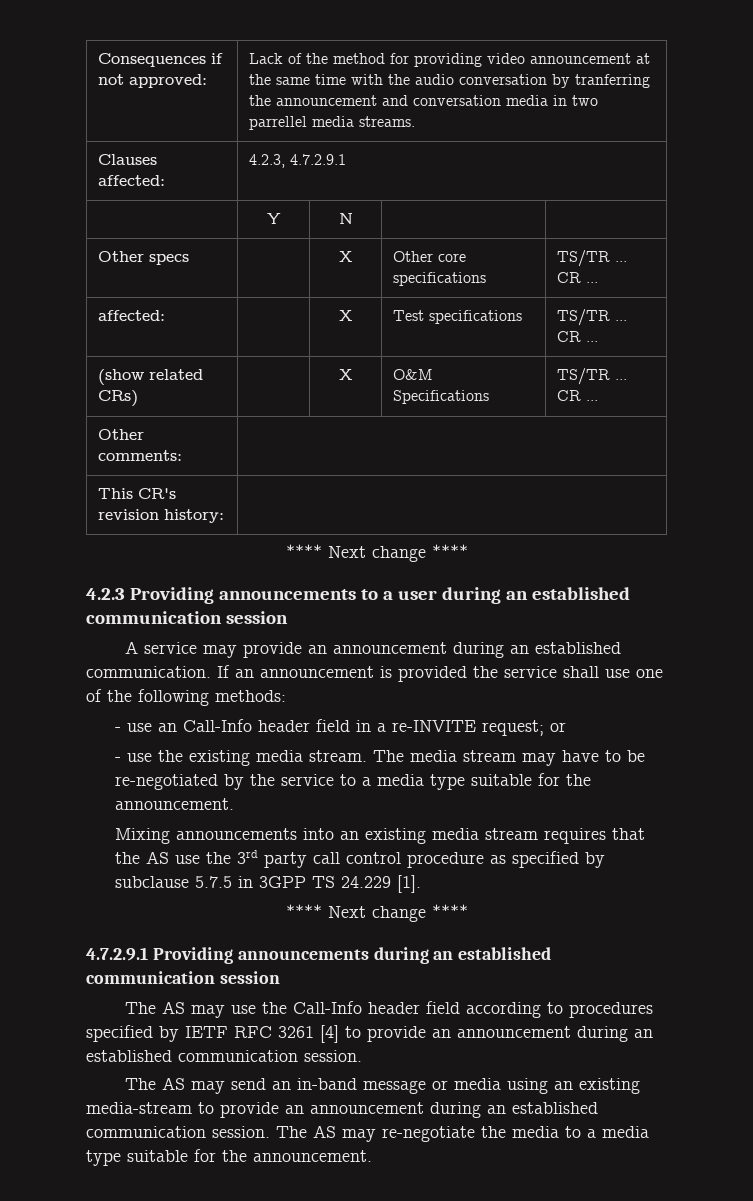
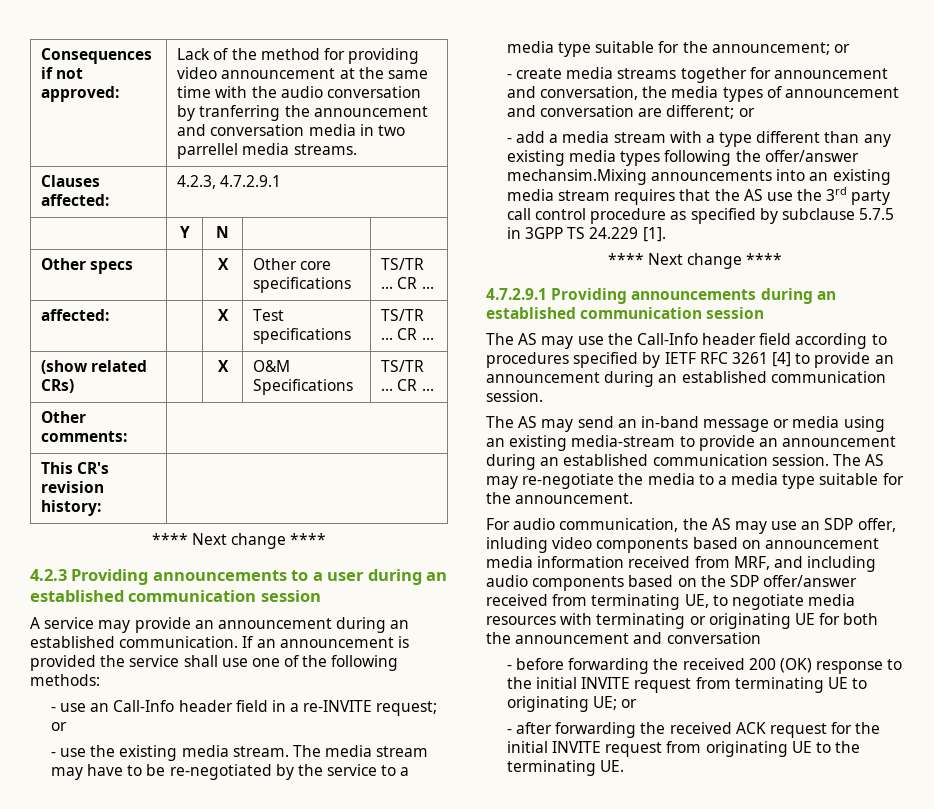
[115,798,235,810] [115,828,171,844] announcement. // Mixing -> [711,42,850,55] [506,67,888,83] [506,86,899,102] [506,105,755,119] [506,131,891,147] [506,150,859,166] [506,169,647,185] announcement; or // - create media streams together for announcement and conversation, the media types of announcement and conversation are different; or // - add a media stream with a type different than any existing media types following the offer/answer mechansim.Mixing
(372, 1156) none -> [486,518,896,534] [486,537,879,553] [486,556,877,572] [486,575,858,591] [486,594,856,610] [486,613,879,629] [486,632,761,644] [506,658,903,674] [506,677,868,693] [506,696,638,712] [506,722,881,738] [506,741,861,757] [506,760,624,776] // For audio communication, the AS may use an SDP offer, inluding video components based on announcement media information received from MRF, and including audio components based on the SDP offer/answer received from terminating UE, to negotiate media resources with terminating or originating UE for both the announcement and conversation // - before forwarding the received 200 (OK) response to the initial INVITE request from terminating UE to originating UE; or // - after forwarding the received ACK request for the initial INVITE request from originating UE to the terminating UE.

